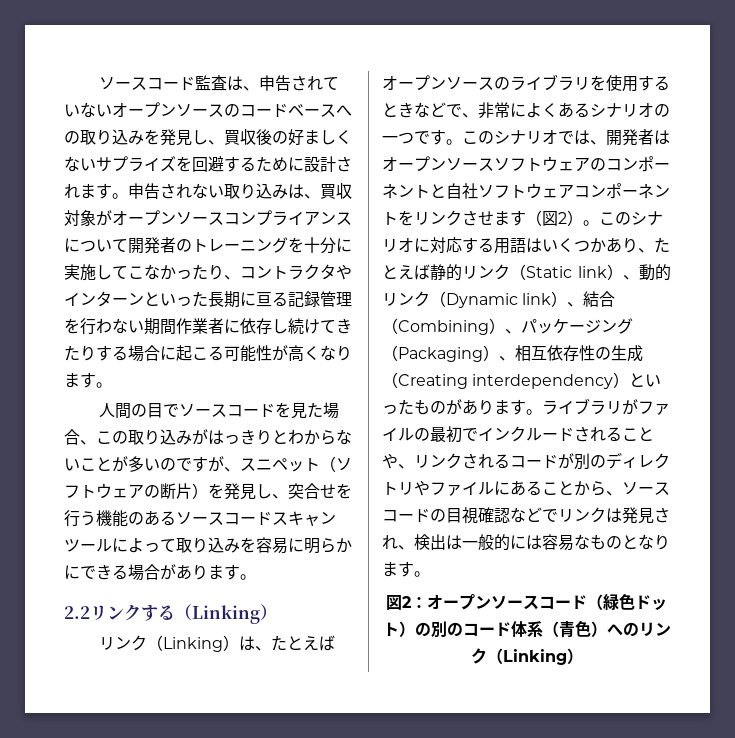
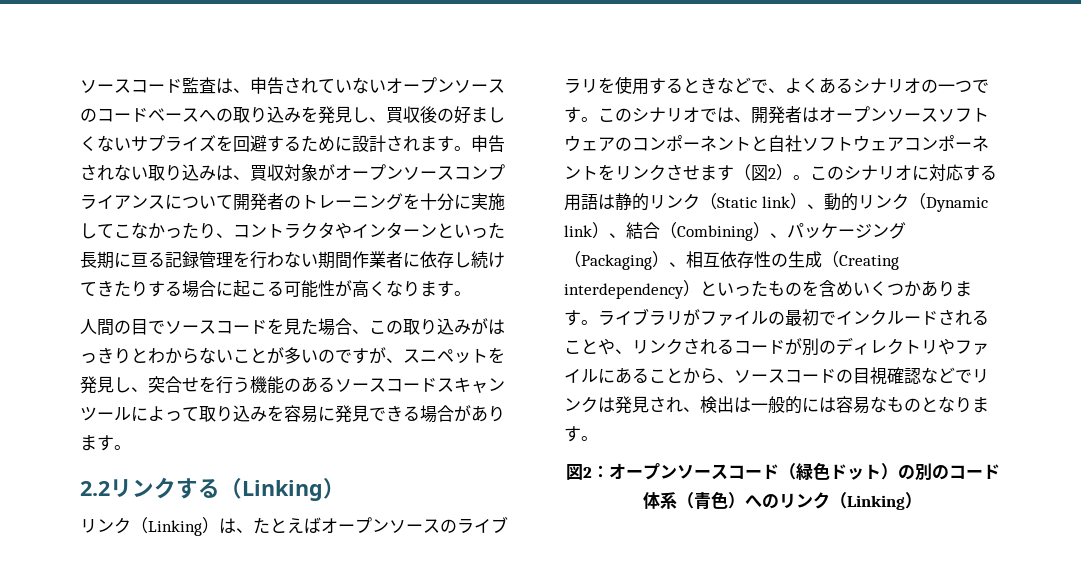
[320,456,352,472] [64,483,208,499] （ソフトウェアの断片） -> (488, 356) none
[304,538,352,554] [64,565,80,579] 明らかに -> [335,405,369,423] 発見
[478,102,526,119] 非常に -> (785, 90) none
[542,237,670,253] [382,264,430,280] いくつかあり、たとえば -> (615, 202) none
[446,399,462,415] が -> [802,280,921,297] を含めいくつか

